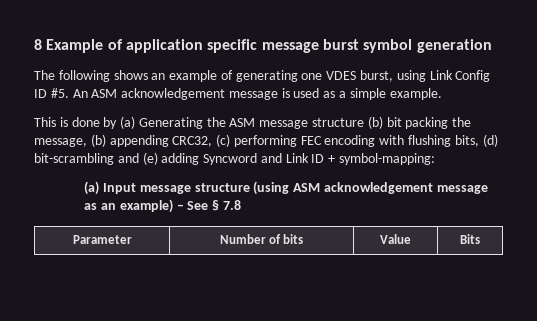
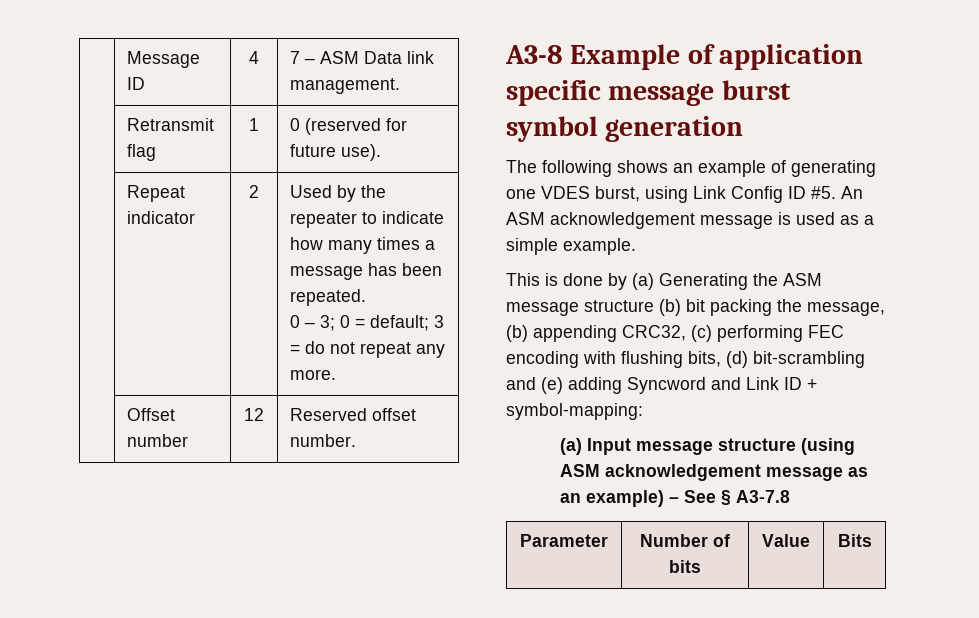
[34,39,42,50] 8 -> [127,51,201,68] [127,77,146,90] [249,51,259,64] [290,51,435,64] [290,78,401,94] [127,118,215,131] [127,144,157,161] [249,118,259,131] [290,118,408,135] [290,144,382,161] [127,185,186,202] [127,211,196,224] [249,185,259,198] [290,185,387,202] [290,211,445,228] [290,237,436,254] [290,263,443,280] [290,289,367,306] [290,315,445,331] [290,341,446,358] [290,369,337,380] [127,408,176,421] [127,434,189,447] [244,408,264,421] [290,408,417,421] [290,434,357,447] [505,45,563,64] | Message ID | 4 | 7 – ASM Data link management. // | Retransmit flag | 1 | 0 (reserved for future use). // | Repeat indicator | 2 | Used by the repeater to indicate how many times a message has been repeated. // 0 – 3; 0 = default; 3 = do not repeat any more. // | Offset number | 12 | Reserved offset number. // A3-8
[222,200,241,210] 7.8 -> [735,490,790,503] A3-7.8

